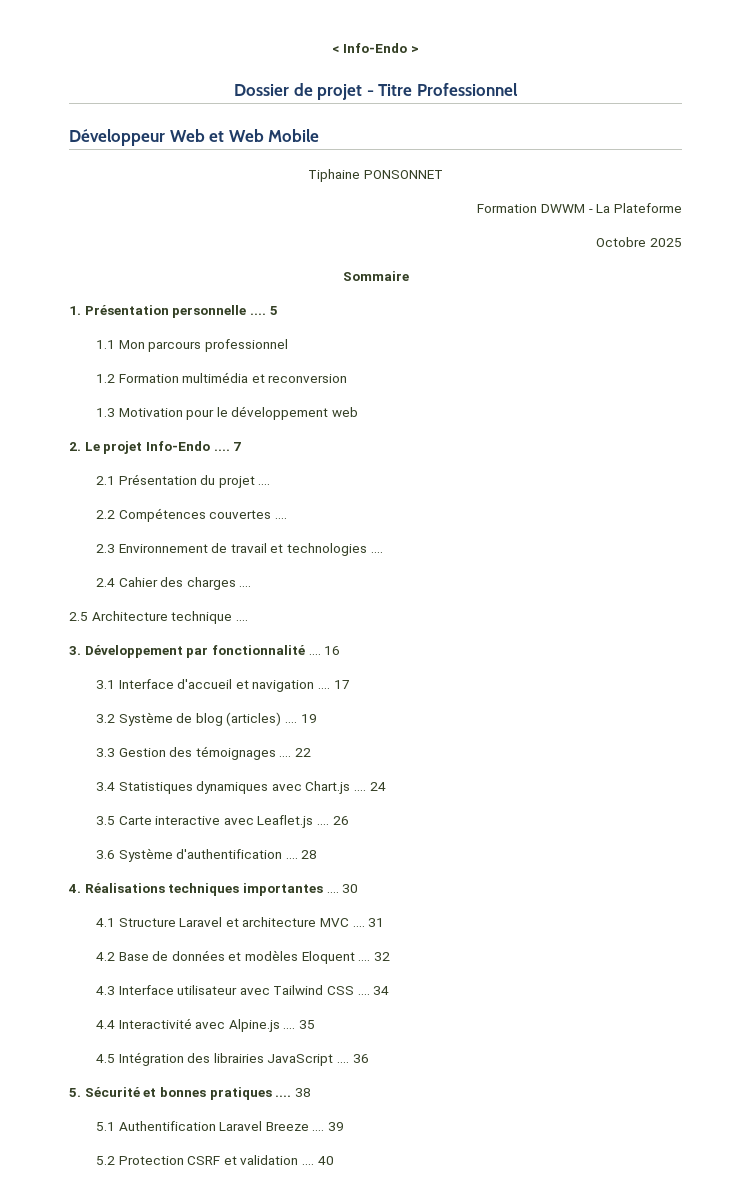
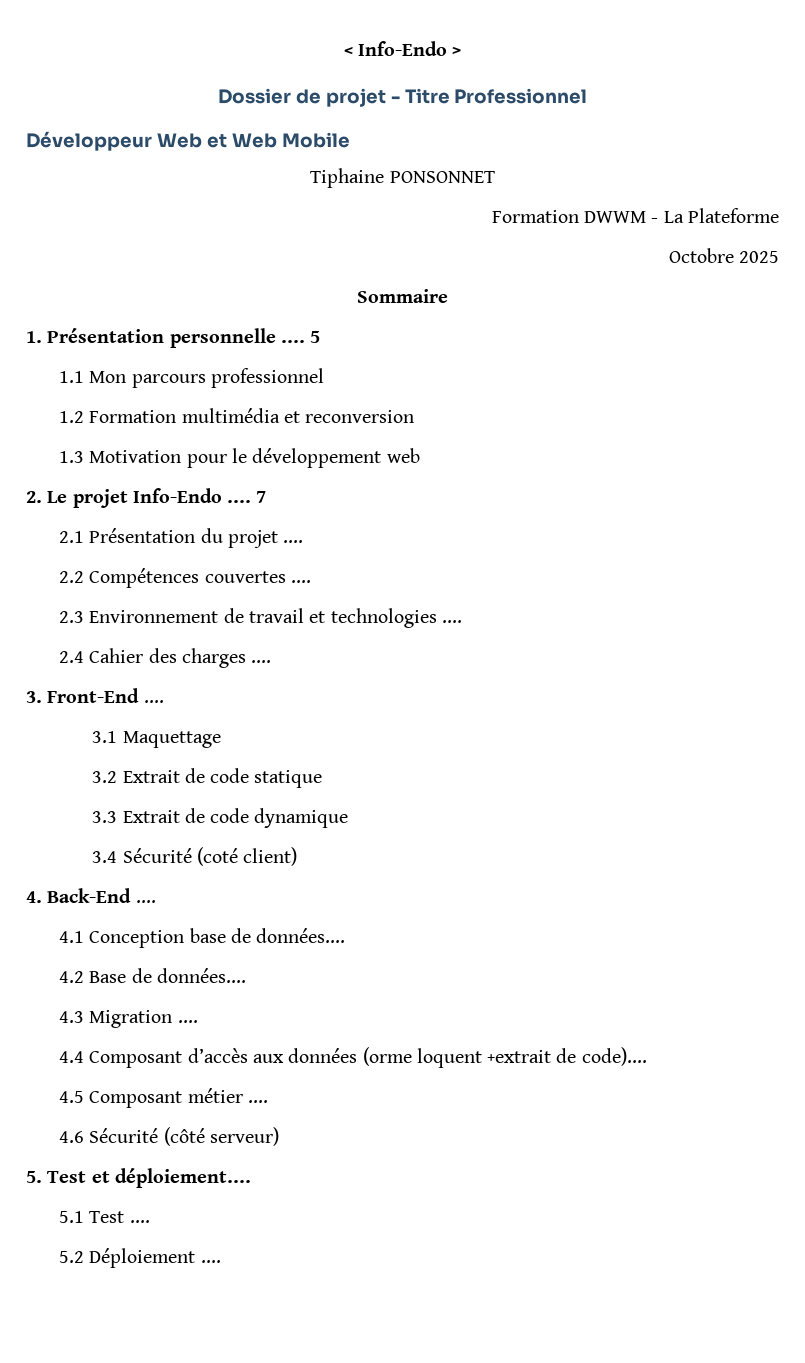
[69,611,248,624] [69,645,341,658] [95,679,350,692] [95,712,317,726] [95,746,312,760] [95,781,386,794] [95,815,349,828] [95,848,318,862] [68,883,359,896] 2.5 Architecture technique .... // 3. Développement par fonctionnalité .... 16 // 3.1 Interface d'accueil et navigation .... 17 // 3.2 Système de blog (articles) .... 19 // 3.3 Gestion des témoignages .... 22 // 3.4 Statistiques dynamiques avec Chart.js .... 24 // 3.5 Carte interactive avec Leaflet.js .... 26 // 3.6 Système d'authentification .... 28 // 4. Réalisations techniques importantes .... 30 -> [26,688,164,703] [92,731,221,748] [92,768,323,788] [92,808,349,828] [92,847,298,866] [26,888,156,903] 3. Front-End .... // 3.1 Maquettage // 3.2 Extrait de code statique // 3.3 Extrait de code dynamique // 3.4 Sécurité (coté client) // 4. Back-End ....
[118,917,385,927] [95,950,391,964] [95,985,390,995] Structure Laravel et architecture MVC .... 31 // 4.2 Base de données et modèles Eloquent .... 32 // 4.3 Interface utilisateur avec Tailwind CSS .... 34 -> [89,928,346,948] [59,968,246,983] [59,1010,198,1028] Conception base de données.... // 4.2 Base de données.... // 4.3 Migration ....
[118,1018,316,1032] [95,1052,369,1066] [69,1087,311,1100] [95,1121,345,1131] Interactivité avec Alpine.js .... 35 // 4.5 Intégration des librairies JavaScript .... 36 // 5. Sécurité et bonnes pratiques .... 38 // 5.1 Authentification Laravel Breeze .... 39 -> [89,1047,647,1068] [59,1088,268,1108] [59,1127,279,1146] [26,1168,251,1188] [59,1211,150,1223] Composant d’accès aux données (orme loquent +extrait de code).... // 4.5 Composant métier .... // 4.6 Sécurité (côté serveur) // 5. Test et déploiement.... // 5.1 Test ....
[118,1155,334,1165] Protection CSRF et validation .... 40 -> [89,1248,221,1268] Déploiement ....

